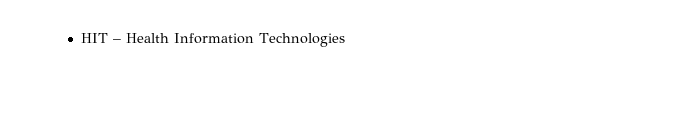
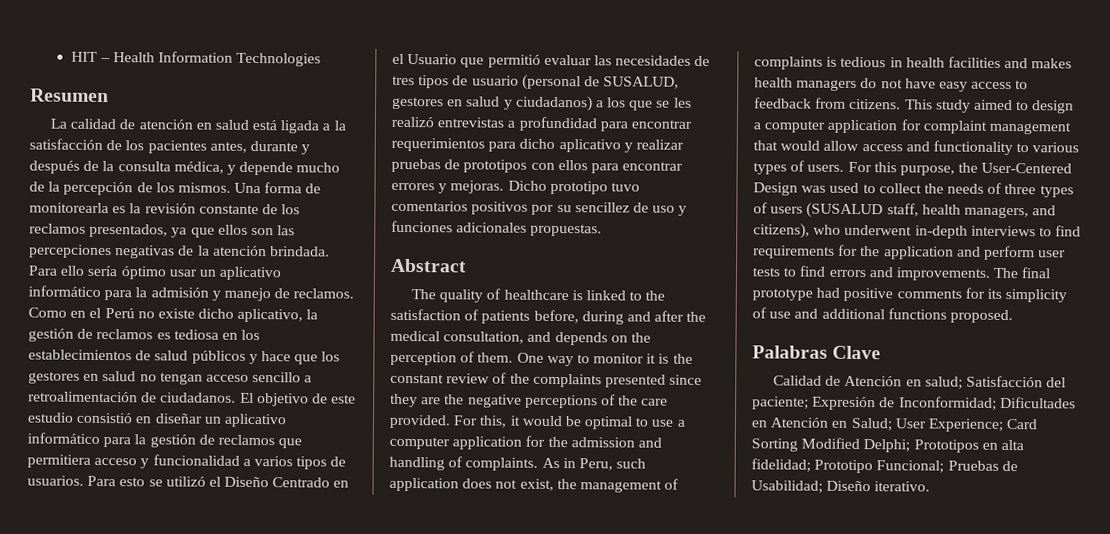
(346, 40) none -> [30,88,109,103] [50,118,346,134] [29,138,311,155] [29,160,341,176] [29,181,322,196] [29,202,301,215] [29,223,296,238] [29,244,330,259] [28,265,282,281] [28,285,355,302] [28,307,319,323] [28,328,261,342] [28,349,341,365] [28,370,313,385] [28,391,357,407] [27,412,287,428] [27,432,303,449] [27,454,347,470] [27,475,350,488] [392,53,711,68] [392,74,680,91] [392,95,692,112] [391,116,692,132] [391,137,684,153] [391,158,684,174] [391,180,640,195] [391,200,688,216] [391,220,603,237] [390,258,467,273] [411,288,666,303] [390,308,707,325] [390,330,651,346] [390,351,693,367] [390,372,703,388] [390,393,669,409] [389,414,685,430] [389,435,662,450] [389,456,647,471] [389,477,680,493] [754,56,1073,70] [754,77,1029,92] [754,97,1075,114] [753,119,1071,135] [753,140,1080,156] [753,160,1073,176] [753,182,1074,198] [753,202,1057,219] [753,223,1082,239] [753,244,1067,261] [752,265,1052,281] [752,287,1068,303] [752,307,1013,324] [752,345,882,360] [773,375,1067,390] [752,396,1076,411] [751,417,1039,432] [751,437,1024,453] [751,458,1018,474] [751,480,931,494] // Resumen // La calidad de atención en salud está ligada a la satisfacción de los pacientes antes, durante y después de la consulta médica, y depende mucho de la percepción de los mismos. Una forma de monitorearla es la revisión constante de los reclamos presentados, ya que ellos son las percepciones negativas de la atención brindada. Para ello sería óptimo usar un aplicativo informático para la admisión y manejo de reclamos. Como en el Perú no existe dicho aplicativo, la gestión de reclamos es tediosa en los establecimientos de salud públicos y hace que los gestores en salud no tengan acceso sencillo a retroalimentación de ciudadanos. El objetivo de este estudio consistió en diseñar un aplicativo informático para la gestión de reclamos que permitiera acceso y funcionalidad a varios tipos de usuarios. Para esto se utilizó el Diseño Centrado en el Usuario que permitió evaluar las necesidades de tres tipos de usuario (personal de SUSALUD, gestores en salud y ciudadanos) a los que se les realizó entrevistas a profundidad para encontrar requerimientos para dicho aplicativo y realizar pruebas de prototipos con ellos para encontrar errores y mejoras. Dicho prototipo tuvo comentarios positivos por su sencillez de uso y funciones adicionales propuestas. // Abstract // The quality of healthcare is linked to the satisfaction of patients before, during and after the medical consultation, and depends on the perception of them. One way to monitor it is the constant review of the complaints presented since they are the negative perceptions of the care provided. For this, it would be optimal to use a computer application for the admission and handling of complaints. As in Peru, such application does not exist, the management of complaints is tedious in health facilities and makes health managers do not have easy access to feedback from citizens. This study aimed to design a computer application for complaint management that would allow access and functionality to various types of users. For this purpose, the User-Centered Design was used to collect the needs of three types of users (SUSALUD staff, health managers, and citizens), who underwent in-depth interviews to find requirements for the application and perform user tests to find errors and improvements. The final prototype had positive comments for its simplicity of use and additional functions proposed. // Palabras Clave // Calidad de Atención en salud; Satisfacción del paciente; Expresión de Inconformidad; Dificultades en Atención en Salud; User Experience; Card Sorting Modified Delphi; Prototipos en alta fidelidad; Prototipo Funcional; Pruebas de Usabilidad; Diseño iterativo.

